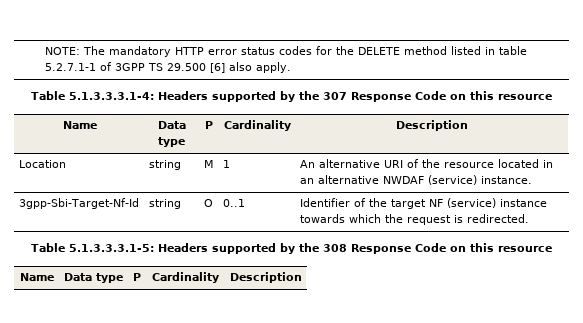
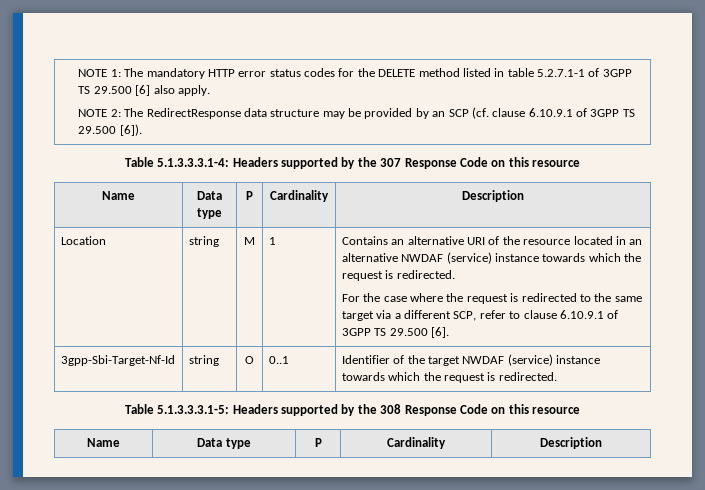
[45,47,81,55] NOTE: -> [78,69,121,77] NOTE 1:
(292, 67) none -> [78,107,635,119] [78,124,142,136] // NOTE 2: The RedirectResponse data structure may be provided by an SCP (cf. clause 6.10.9.1 of 3GPP TS 29.500 [6]).
[299,160,315,168] An -> [341,236,405,245] Contains an
[480,176,532,184] instance. -> [495,253,642,262] [341,270,455,281] [341,293,642,304] [341,310,619,321] [341,327,450,338] instance towards which the request is redirected. // For the case where the request is redirected to the same target via a different SCP, refer to clause 6.10.9.1 of 3GPP TS 29.500 [6].
[428,199,443,207] NF -> [462,356,505,364] NWDAF

